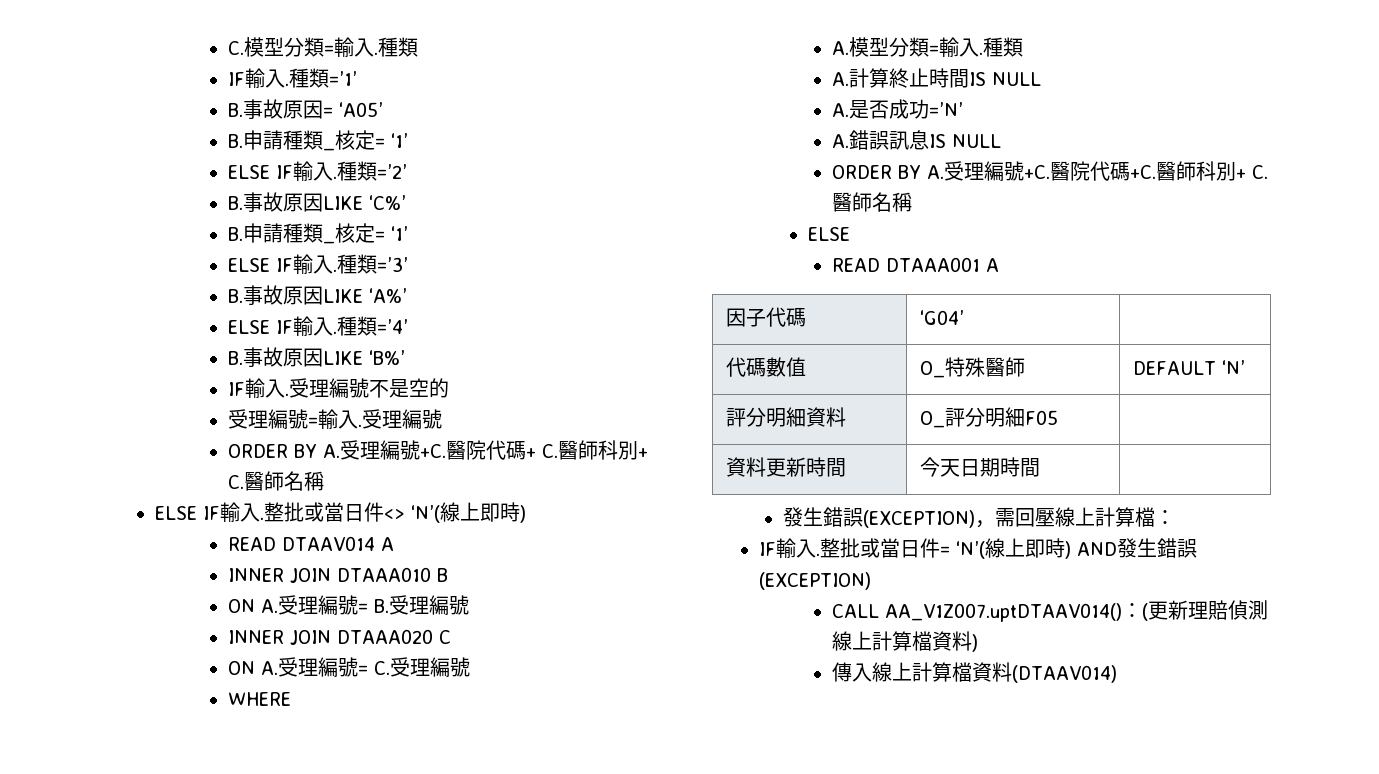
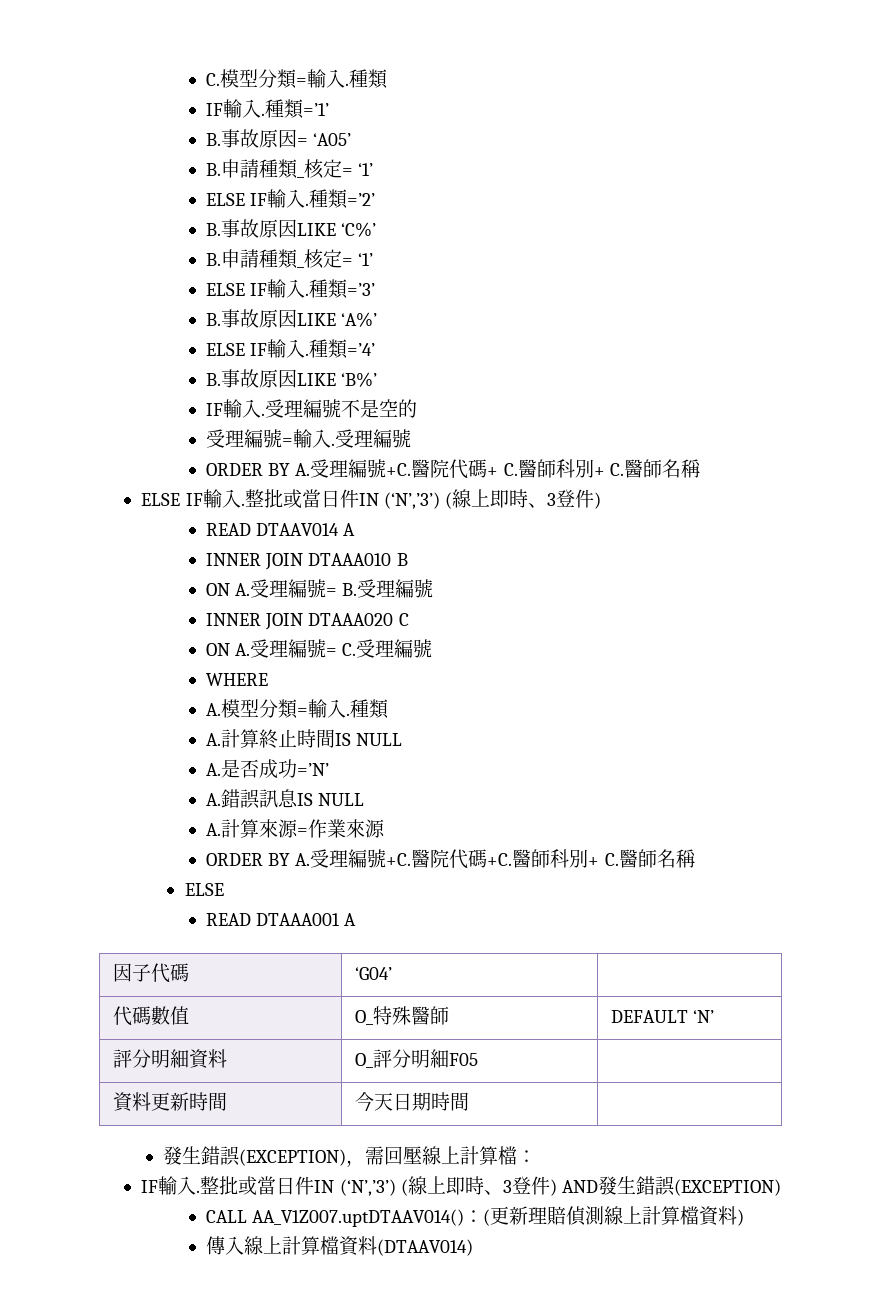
[383,502,520,523] <> ‘N’(線上即時 -> [358,489,594,509] IN (‘N’,’3’) (線上即時、3登件
(1002, 141) none -> [206,819,386,838] // A.計算來源=作業來源
[939,538,1065,559] = ‘N’(線上即時 -> [314,1176,550,1196] IN (‘N’,’3’) (線上即時、3登件

